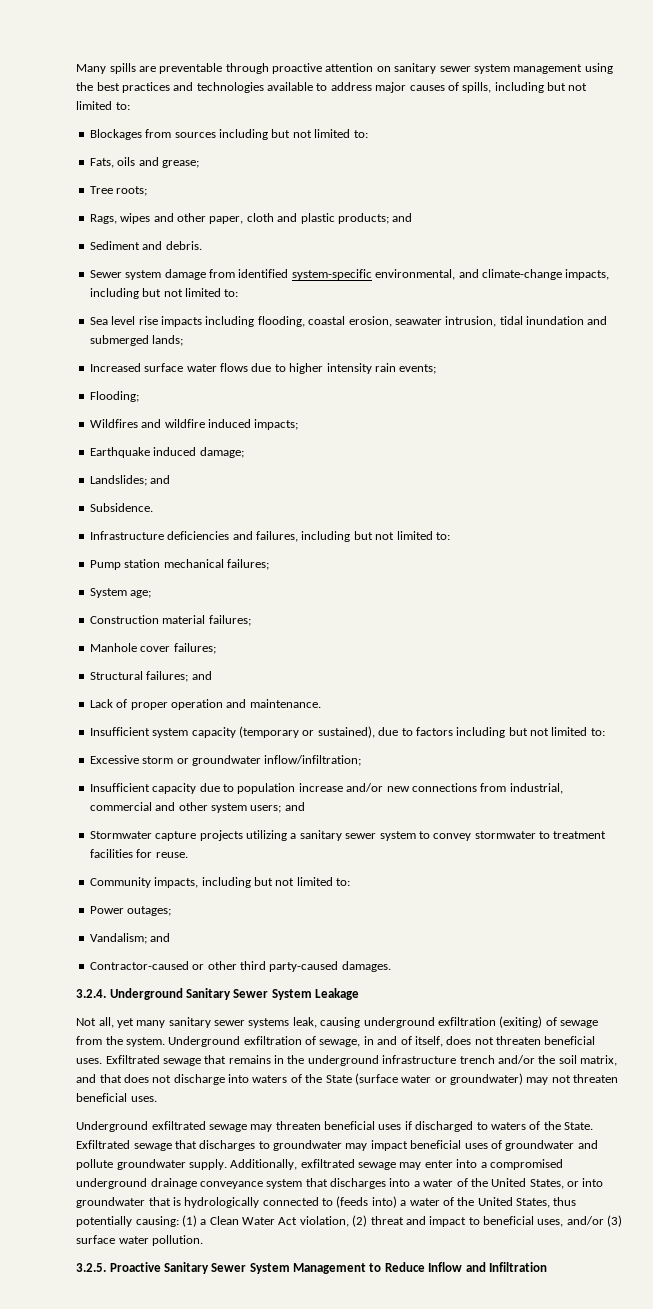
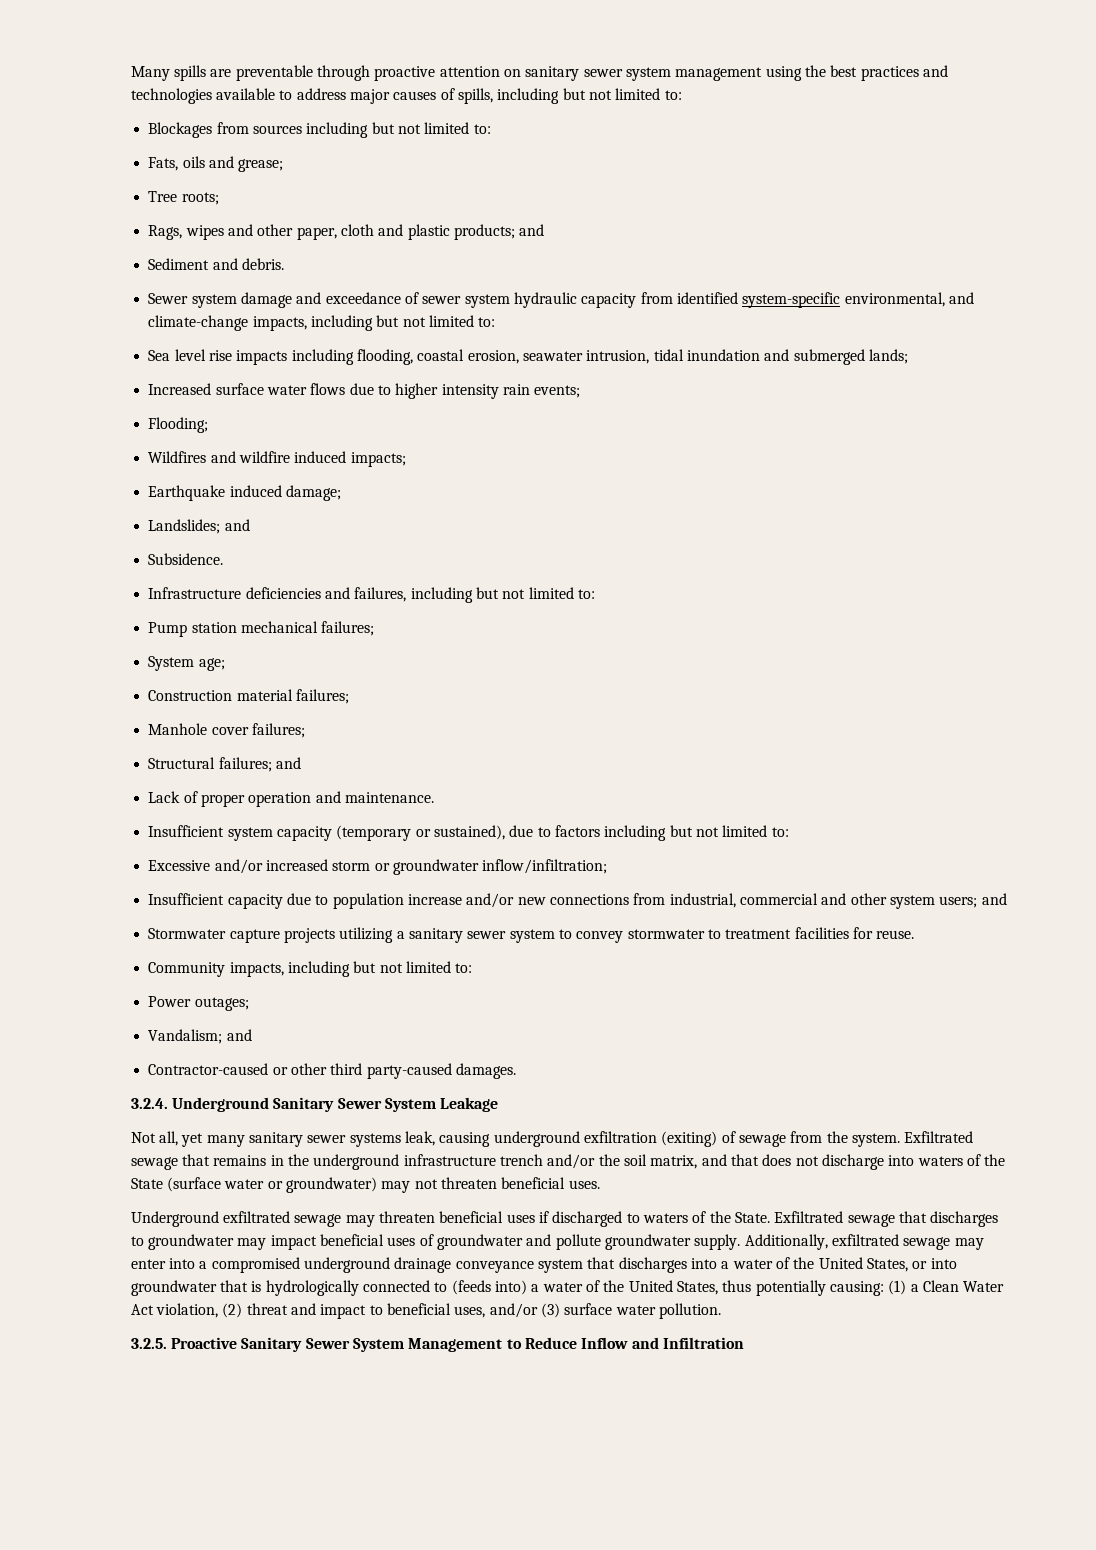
(206, 274) none -> [296,292,637,308] and exceedance of sewer system hydraulic capacity
(139, 759) none -> [214,859,329,874] and/or increased
[168,1036,596,1047] [76,1058,103,1064] Underground exfiltration of sewage, in and of itself, does not threaten beneficial uses. -> (900, 1140) none

